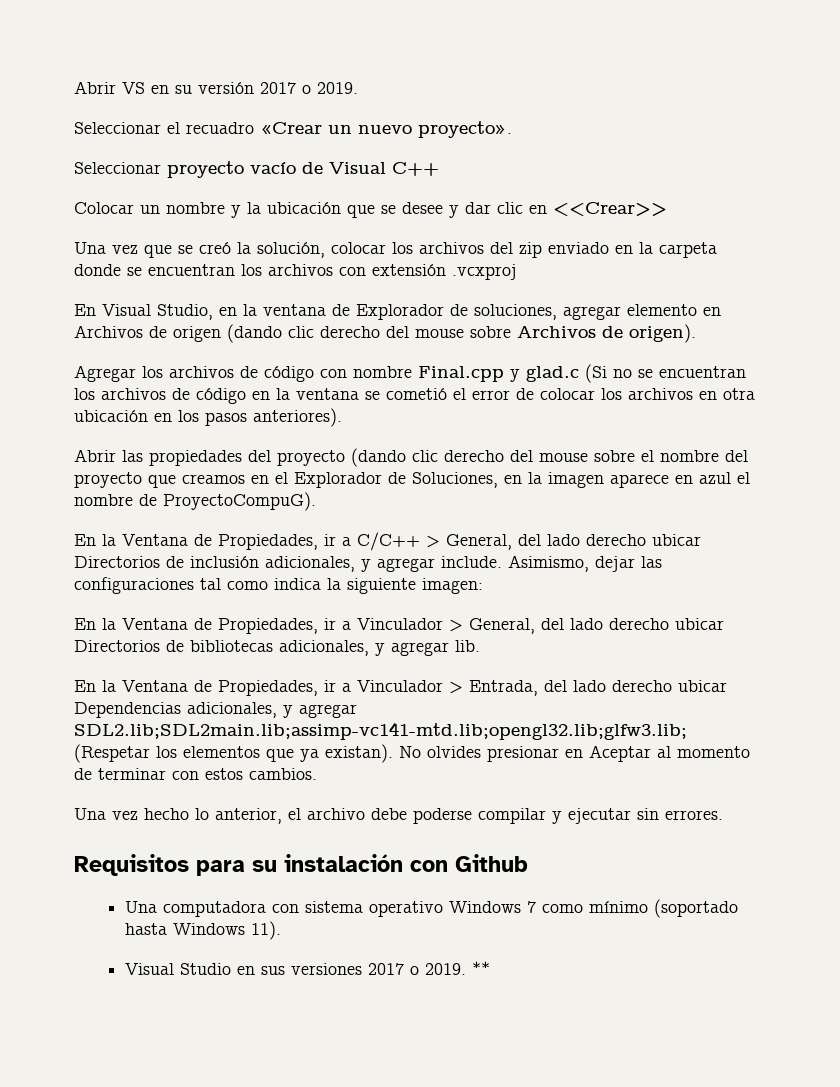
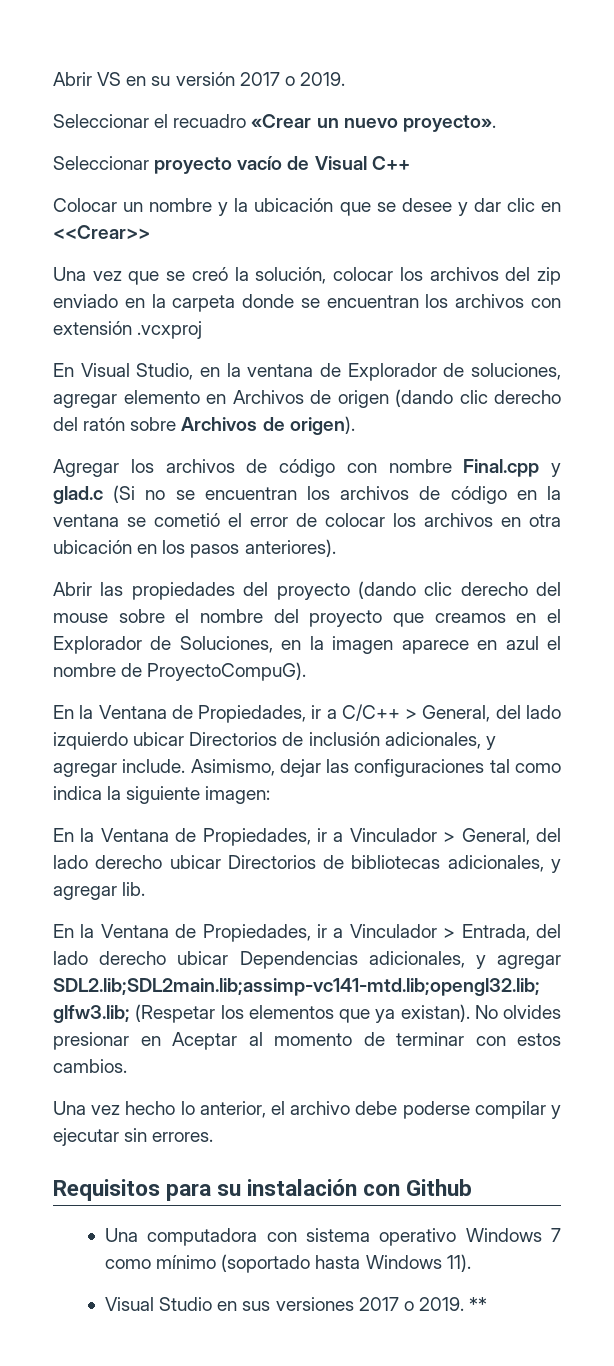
[415,329,464,338] mouse -> [83,417,126,431] ratón
[586,534,646,546] derecho -> [53,732,128,750] izquierdo

